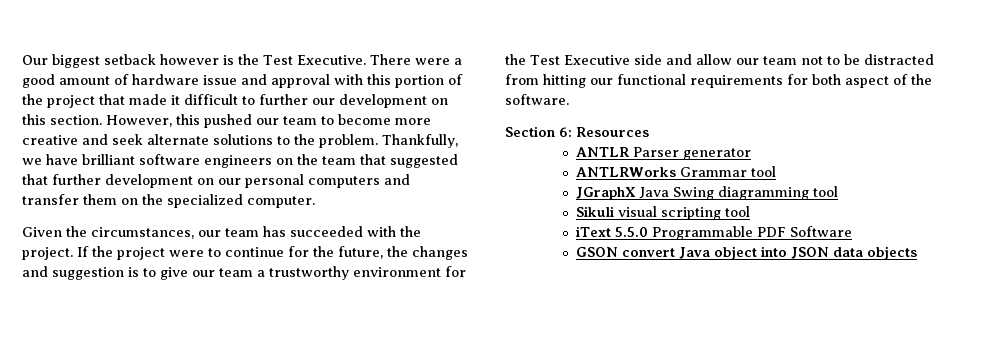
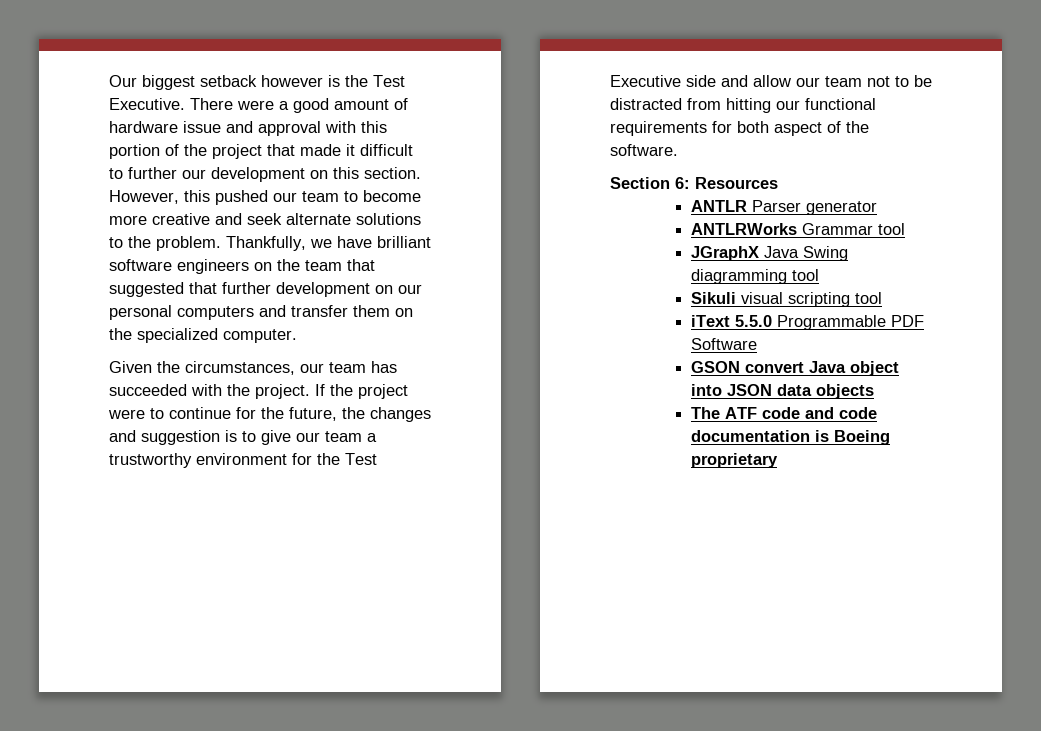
(917, 253) none -> [690,407,877,419] [690,430,890,445] [690,453,778,468] // The ATF code and code documentation is Boeing proprietary

